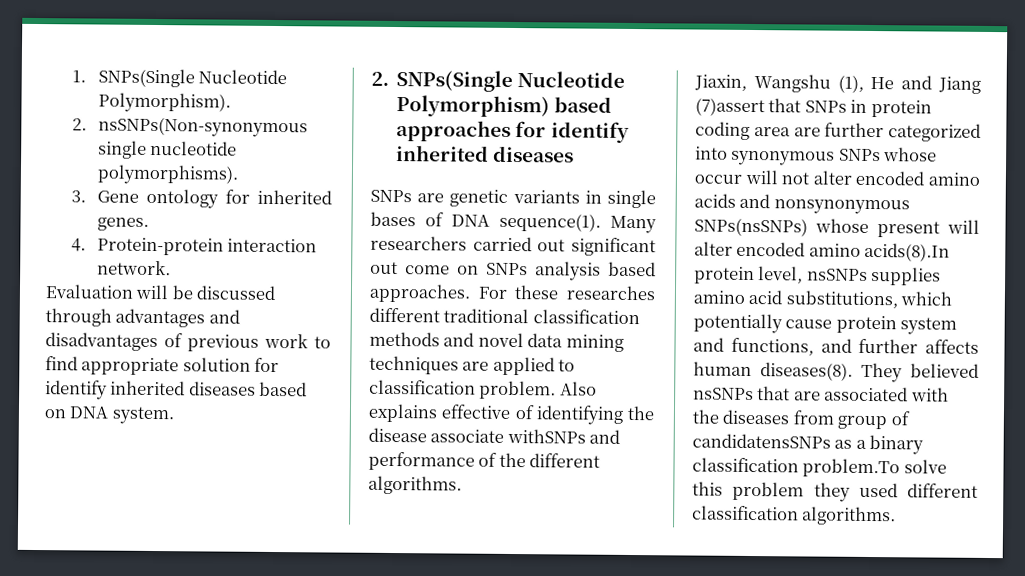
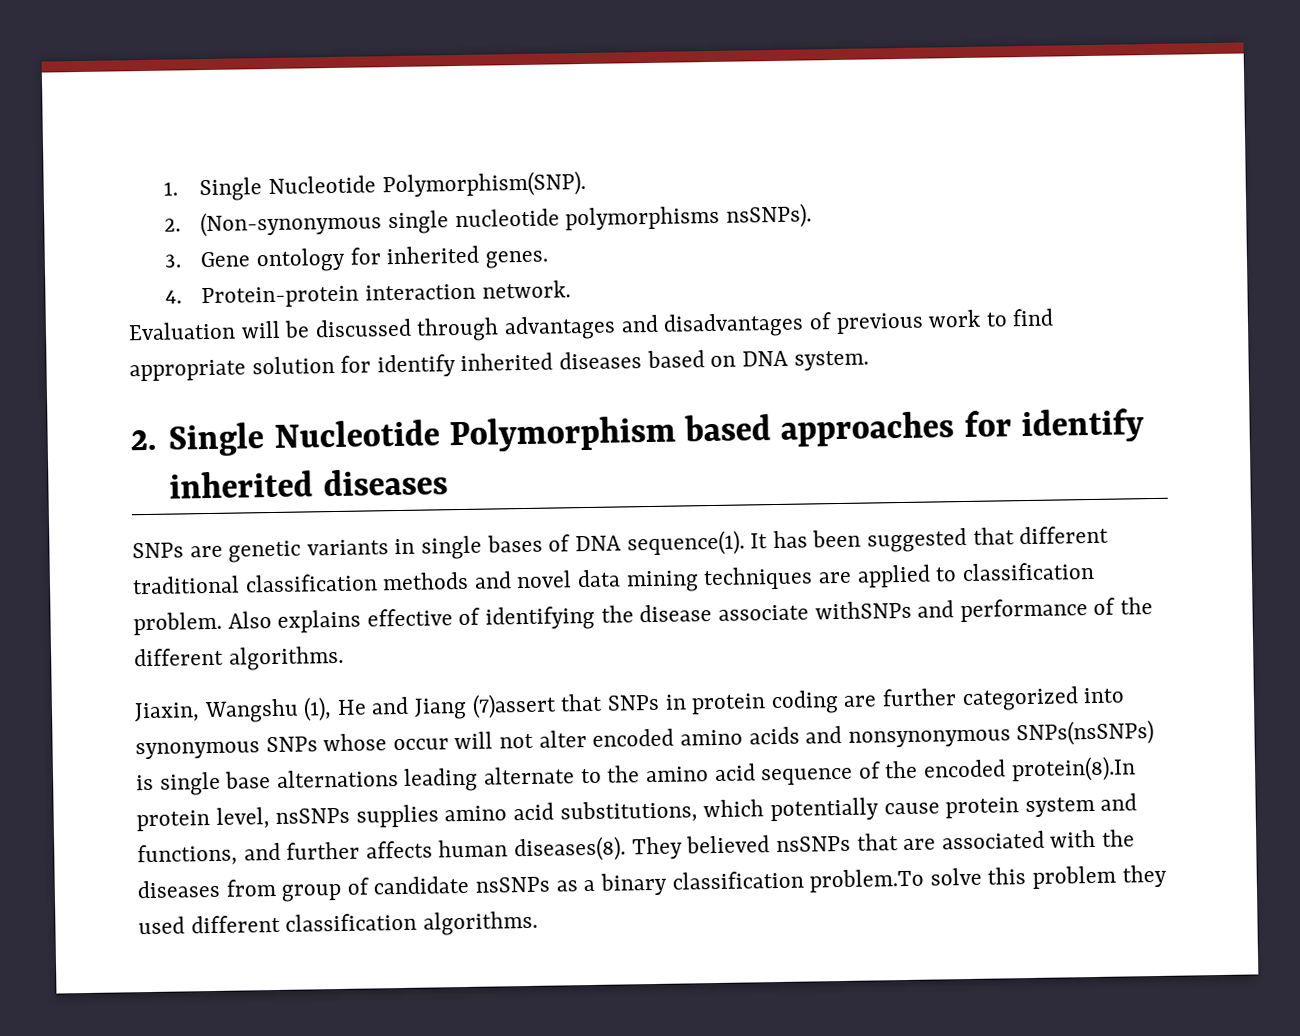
[97,68,288,88] [97,92,231,113] [72,116,308,138] SNPs(Single Nucleotide Polymorphism). // 2. nsSNPs(Non-synonymous -> [199,170,586,202] [163,210,383,238] Single Nucleotide Polymorphism(SNP). // 2. (Non-synonymous
[96,164,239,185] polymorphisms). -> [565,203,812,231] polymorphisms nsSNPs).
[396,70,626,93] [396,95,551,118] SNPs(Single Nucleotide Polymorphism) -> [168,415,676,457] Single Nucleotide Polymorphism
[610,215,657,234] [370,235,656,257] [370,261,656,281] [369,283,656,303] Many researchers carried out significant out come on SNPs analysis based approaches. For these researches -> [750,527,1015,553] It has been suggested that
[753,127,791,137] area -> (839, 702) none
[815,218,980,238] [694,241,951,262] whose present will alter encoded amino acids(8).In -> [136,756,1136,796] is single base alternations leading alternate to the amino acid sequence of the encoded protein(8).In
[692,433,831,449] candidatensSNPs -> [373,875,551,895] candidate nsSNPs

